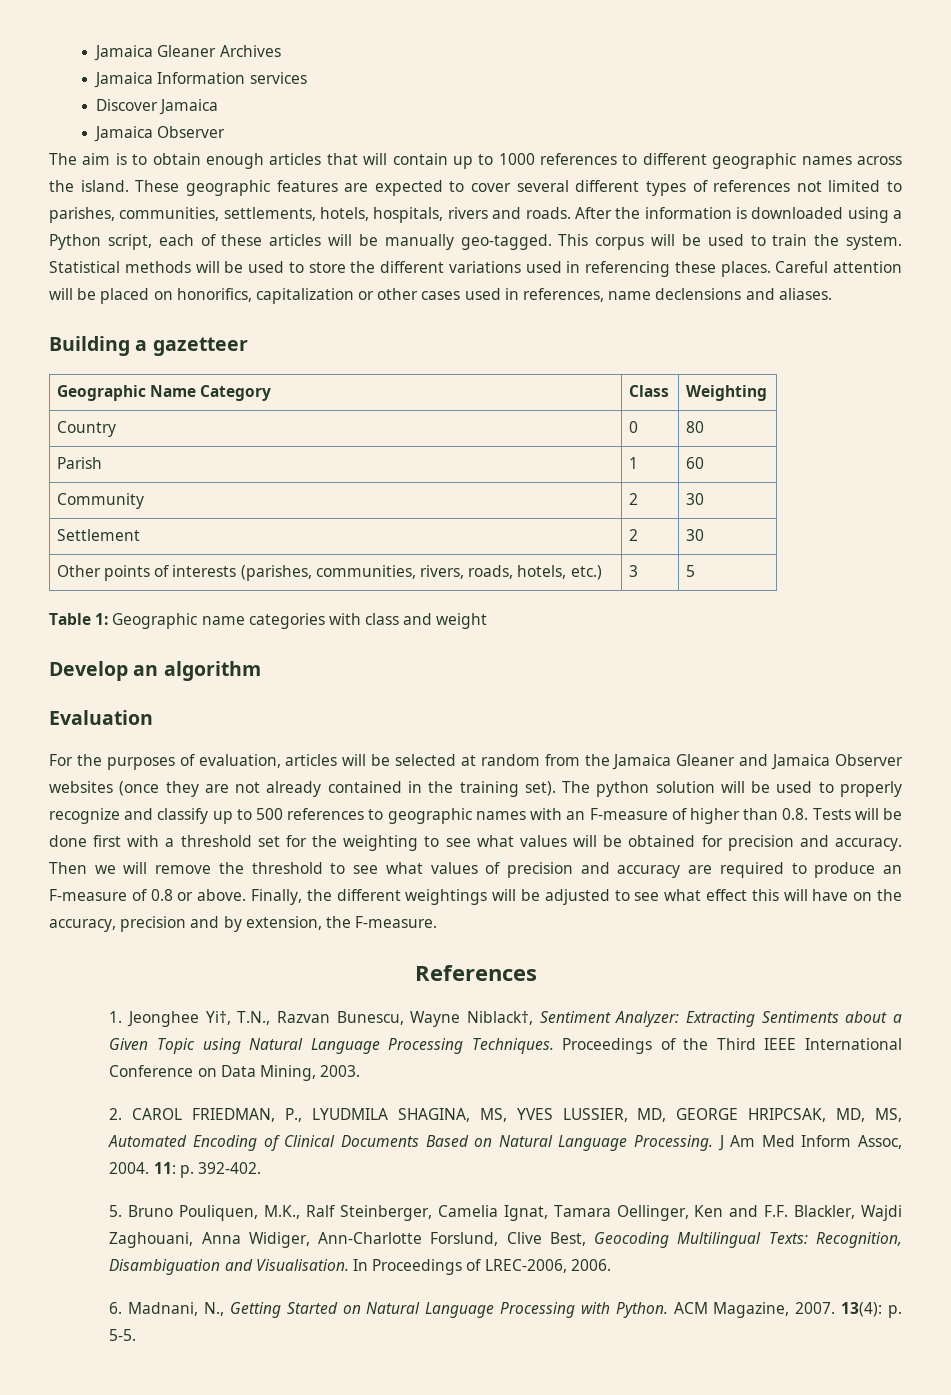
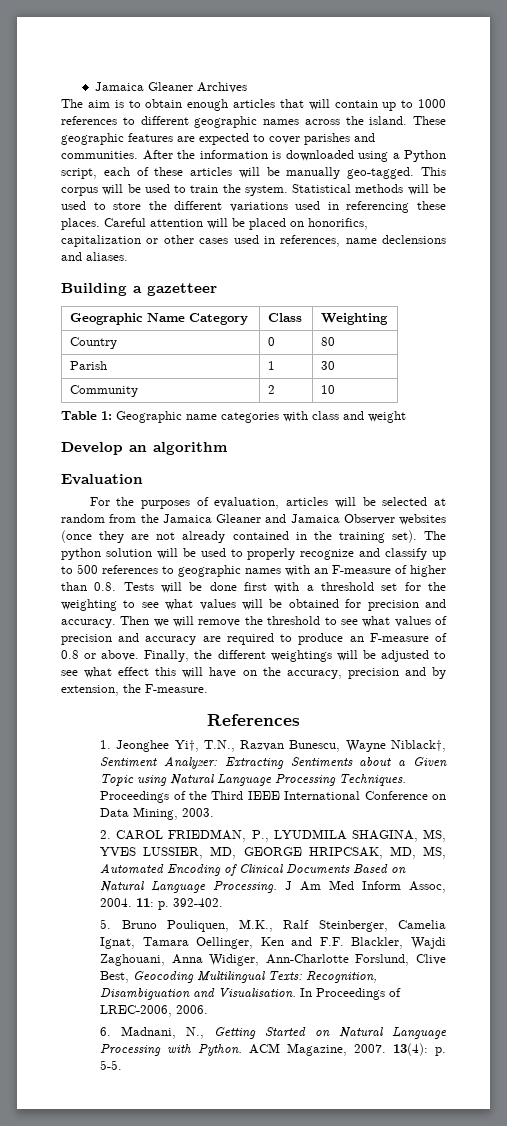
[94,72,307,88] [96,99,219,115] [94,126,226,142] // Jamaica Information services // Discover Jamaica // Jamaica Observer -> (247, 87) none
[516,180,902,196] [49,207,571,223] several different types of references not limited to parishes, communities, settlements, hotels, hospitals, rivers and roads. -> [304,133,375,145] [61,151,138,159] parishes and communities.
[685,457,704,469] 60 -> [321,361,336,370] 30
[685,493,704,505] [56,529,140,541] [628,529,638,541] [685,529,704,541] [56,565,602,581] [628,565,638,577] [685,565,695,577] 30 // Settlement | 2 | 30 // Other points of interests (parishes, communities, rivers, roads, hotels, etc.) | 3 | 5 -> [321,385,336,394] 10

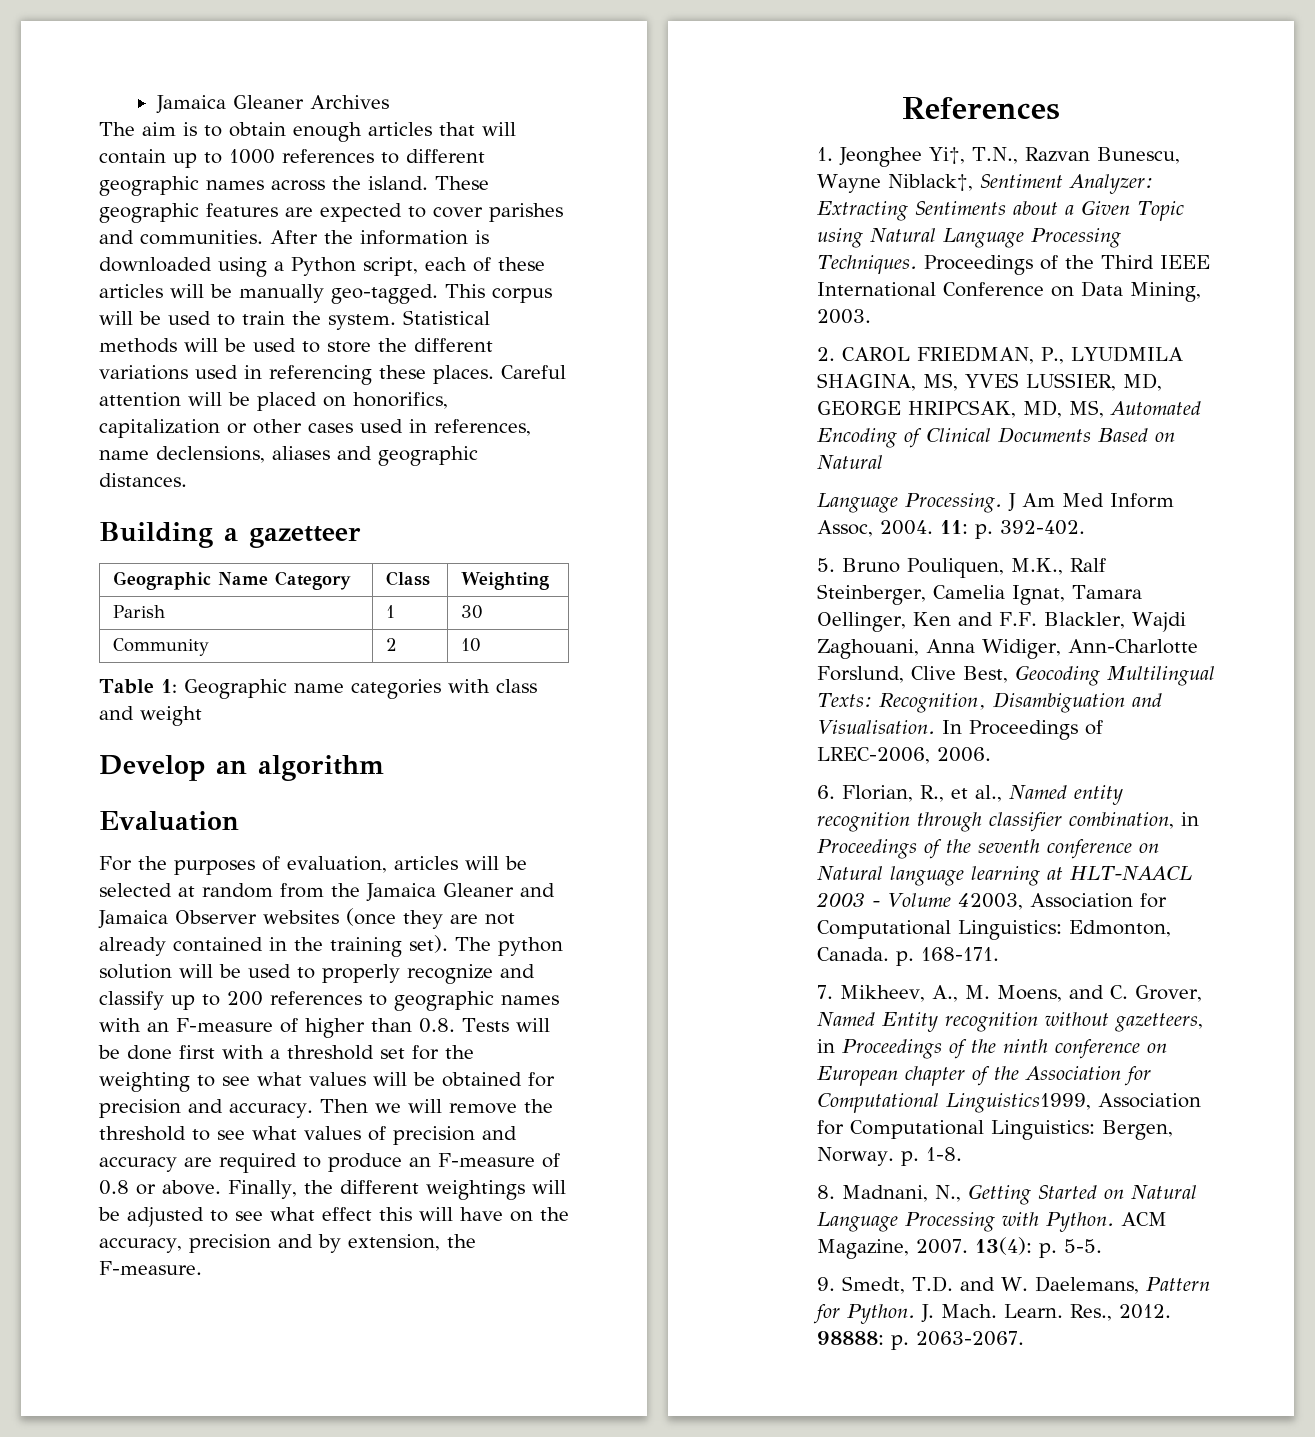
[382,235,446,244] [61,252,128,261] declensions and aliases. -> [156,446,478,466] [99,473,187,487] declensions, aliases and geographic distances.
[70,337,118,349] [268,337,276,346] [321,337,336,346] // Country | 0 | 80 -> (550, 581) none
[77,564,98,574] 500 -> [227,991,263,1006] 200
(145, 887) none -> (883, 462) //
(112, 1031) none -> [841,785,1123,805] [816,812,1199,832] [816,839,1159,859] [816,866,1192,886] [815,892,1167,910] [816,920,1171,940] [816,947,999,966] [816,985,1202,1002] [816,1012,1203,1032] [816,1039,1167,1059] [816,1066,1151,1086] [816,1093,1201,1113] [816,1120,1173,1140] [816,1147,962,1166] [816,1185,835,1199] Florian, R., et al., Named entity recognition through classifier combination, in Proceedings of the seventh conference on Natural language learning at HLT-NAACL 2003 - Volume 42003, Association for Computational Linguistics: Edmonton, Canada. p. 168-171. // 7. Mikheev, A., M. Moens, and C. Grover, Named Entity recognition without gazetteers, in Proceedings of the ninth conference on European chapter of the Association for Computational Linguistics1999, Association for Computational Linguistics: Bergen, Norway. p. 1-8. // 8.
(123, 1065) none -> [816,1276,1210,1294] [812,1304,1171,1324] [816,1331,1024,1350] // 9. Smedt, T.D. and W. Daelemans, Pattern for Python. J. Mach. Learn. Res., 2012. 98888: p. 2063-2067.

